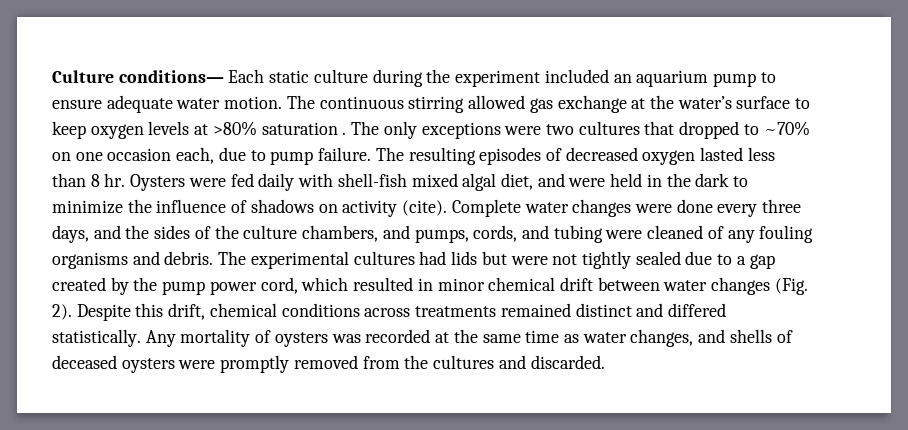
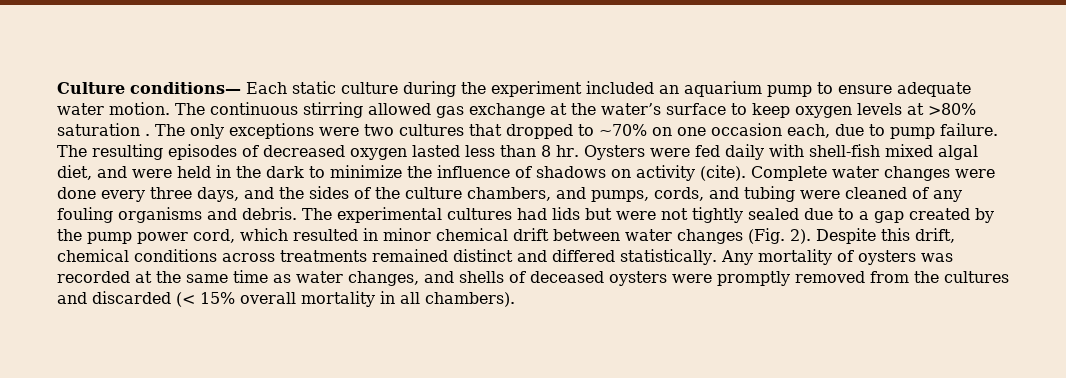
[530,355,605,369] discarded. -> [92,291,515,307] discarded (< 15% overall mortality in all chambers).

